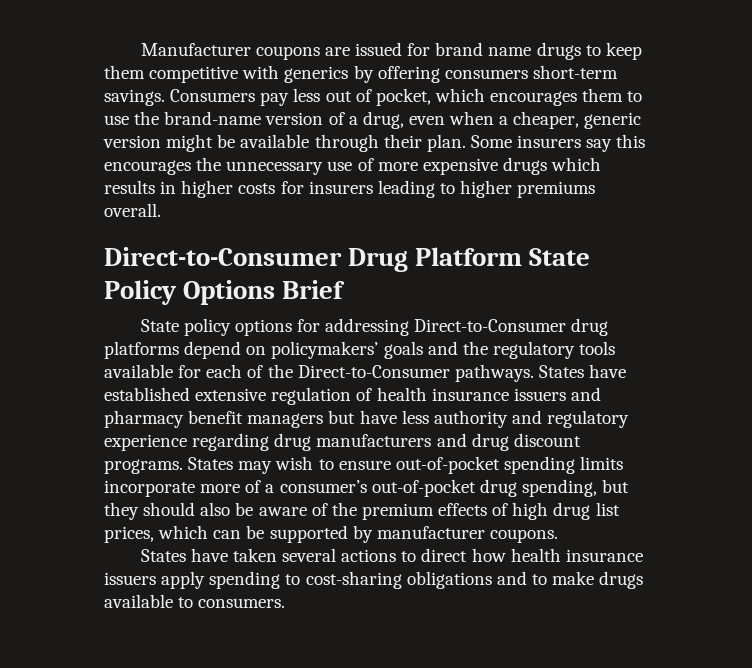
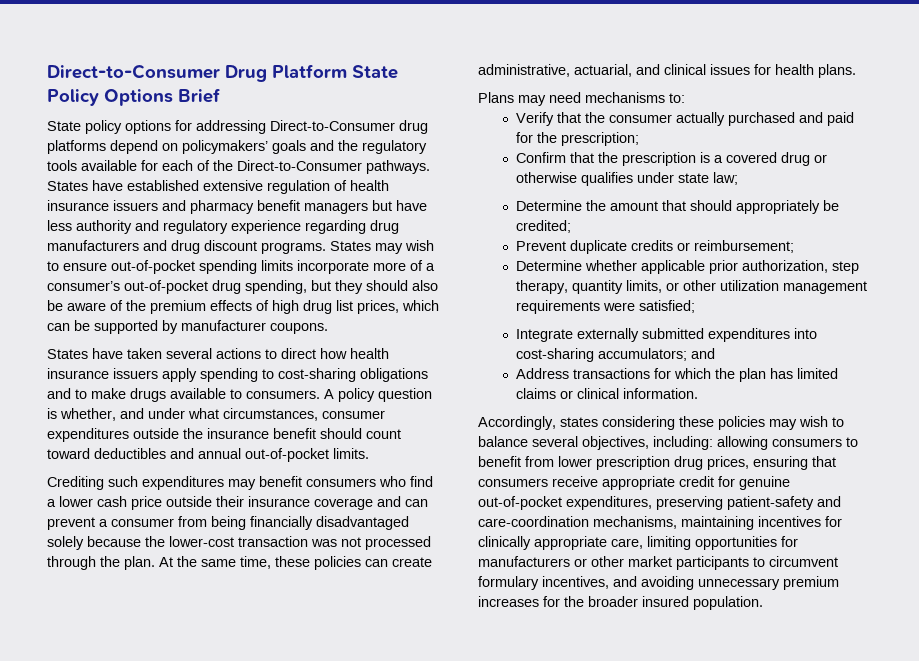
[140,42,642,60] [104,65,618,83] [104,88,643,106] [104,111,642,129] [103,134,646,152] [104,157,602,175] [104,180,596,198] [104,203,161,217] Manufacturer coupons are issued for brand name drugs to keep them competitive with generics by offering consumers short-term savings. Consumers pay less out of pocket, which encourages them to use the brand-name version of a drug, even when a cheaper, generic version might be available through their plan. Some insurers say this encourages the unnecessary use of more expensive drugs which results in higher costs for insurers leading to higher premiums overall. // -> (47, 71) none
(286, 603) none -> [324,388,432,402] [47,408,385,421] [47,428,401,442] [47,448,369,462] [47,476,433,490] [47,496,428,510] [47,516,409,530] [47,536,431,550] [47,556,432,570] [478,64,856,78] [478,92,685,106] [516,112,855,126] [516,132,640,146] [516,152,828,166] [516,172,739,186] [516,200,840,214] [516,220,572,233] [516,240,795,254] [516,260,860,274] [516,280,868,294] [516,300,696,314] [516,328,818,342] [516,348,716,362] [516,368,839,382] [516,388,699,399] [478,416,844,430] [478,436,858,450] [478,456,836,470] [478,476,790,490] [478,496,841,510] [478,516,842,530] [478,536,798,550] [478,556,838,570] [478,576,839,590] [478,596,763,610] A policy question is whether, and under what circumstances, consumer expenditures outside the insurance benefit should count toward deductibles and annual out-of-pocket limits. // Crediting such expenditures may benefit consumers who find a lower cash price outside their insurance coverage and can prevent a consumer from being financially disadvantaged solely because the lower-cost transaction was not processed through the plan. At the same time, these policies can create administrative, actuarial, and clinical issues for health plans. // Plans may need mechanisms to: // Verify that the consumer actually purchased and paid for the prescription; // Confirm that the prescription is a covered drug or otherwise qualifies under state law; // Determine the amount that should appropriately be credited; // Prevent duplicate credits or reimbursement; // Determine whether applicable prior authorization, step therapy, quantity limits, or other utilization management requirements were satisfied; // Integrate externally submitted expenditures into cost-sharing accumulators; and // Address transactions for which the plan has limited claims or clinical information. // Accordingly, states considering these policies may wish to balance several objectives, including: allowing consumers to benefit from lower prescription drug prices, ensuring that consumers receive appropriate credit for genuine out-of-pocket expenditures, preserving patient-safety and care-coordination mechanisms, maintaining incentives for clinically appropriate care, limiting opportunities for manufacturers or other market participants to circumvent formulary incentives, and avoiding unnecessary premium increases for the broader insured population.

